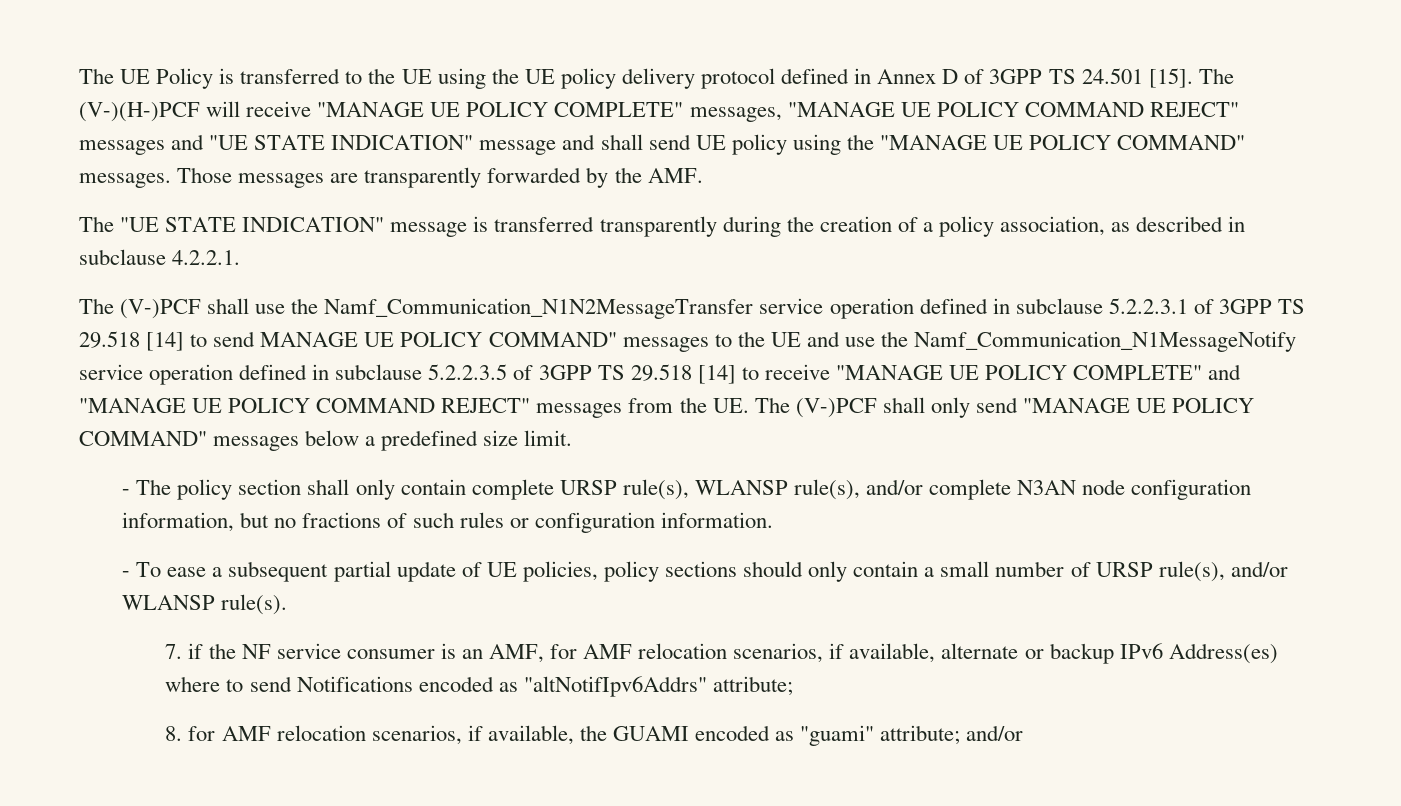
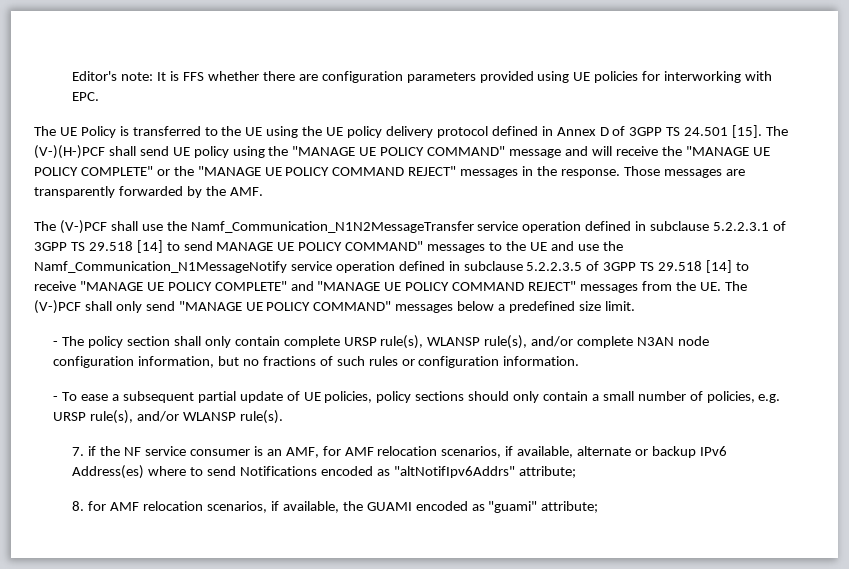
(79, 76) none -> [72,71,772,83] [72,92,100,101] Editor's note: It is FFS whether there are configuration parameters provided using UE policies for interworking with EPC. //
[206,101,1239,122] [79,134,596,155] will receive "MANAGE UE POLICY COMPLETE" messages, "MANAGE UE POLICY COMMAND REJECT" messages and "UE STATE INDICATION" message and -> (105, 152) none
[79,173,171,188] messages. -> [509,146,770,158] [34,166,620,178] message and will receive the "MANAGE UE POLICY COMPLETE" or the "MANAGE UE POLICY COMMAND REJECT" messages in the response.
[79,216,1246,237] [79,249,241,265] // The "UE STATE INDICATION" message is transferred transparently during the creation of a policy association, as described in subclause 4.2.2.1. -> (263, 191) none
(1091, 569) none -> [706,391,781,403] policies, e.g.
[966,725,1024,741] and/or -> (599, 507) none

